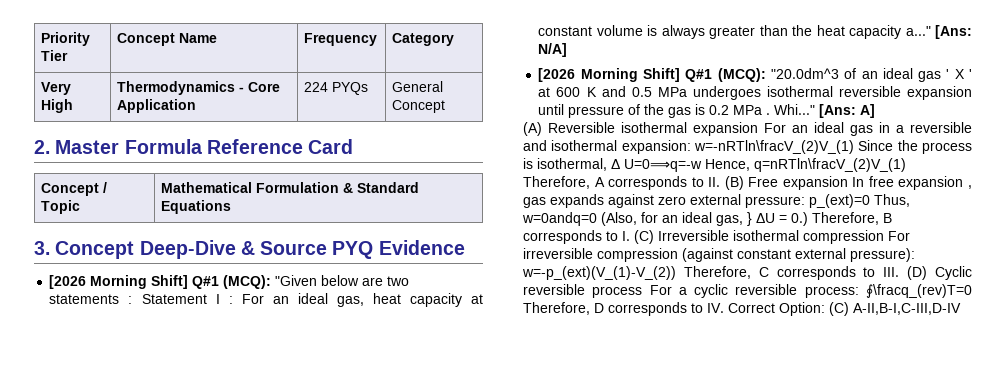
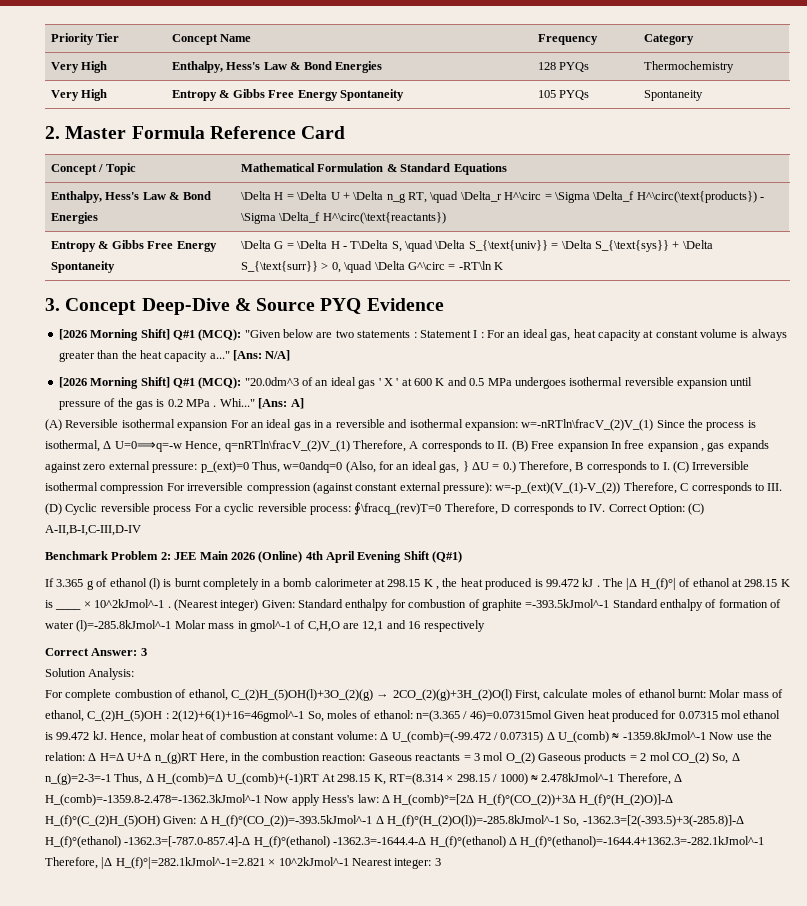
[117,81,281,95] [117,99,197,113] [304,82,369,95] [392,81,444,92] [392,100,446,113] Thermodynamics - Core Application | 224 PYQs | General Concept -> [172,61,382,73] [538,62,590,72] [644,61,735,73] [51,89,108,101] [172,89,404,101] [538,90,590,100] [644,90,704,101] Enthalpy, Hess's Law & Bond Energies | 128 PYQs | Thermochemistry // Very High | Entropy & Gibbs Free Energy Spontaneity | 105 PYQs | Spontaneity
(232, 207) none -> [51,191,211,203] [51,212,99,224] [241,191,765,203] [241,212,446,224] [51,240,217,252] [51,261,116,273] [241,240,713,252] [241,261,504,273] // Enthalpy, Hess's Law & Bond Energies | \Delta H = \Delta U + \Delta n_g RT, \quad \Delta_r H^\circ = \Sigma \Delta_f H^\circ(\text{products}) - \Sigma \Delta_f H^\circ(\text{reactants}) // Entropy & Gibbs Free Energy Spontaneity | \Delta G = \Delta H - T\Delta S, \quad \Delta S_{\text{univ}} = \Delta S_{\text{sys}} + \Delta S_{\text{surr}} > 0, \quad \Delta G^\circ = -RT\ln K
(961, 309) none -> [45,551,463,563] [45,578,790,590] [45,600,53,608] [55,608,82,610] [83,599,782,611] [45,620,485,632] [45,648,147,656] [45,668,135,680] [45,689,783,701] [45,710,781,722] [45,731,772,743] [45,752,740,764] [45,773,682,785] [45,794,673,806] [45,815,744,827] [45,836,765,848] [45,857,441,869] // Benchmark Problem 2: JEE Main 2026 (Online) 4th April Evening Shift (Q#1) // If 3.365 g of ethanol (l) is burnt completely in a bomb calorimeter at 298.15 K , the heat produced is 99.472 kJ . The |Δ H_(f)°| of ethanol at 298.15 K is ____ × 10^2kJmol^-1 . (Nearest integer) Given: Standard enthalpy for combustion of graphite =-393.5kJmol^-1 Standard enthalpy of formation of water (l)=-285.8kJmol^-1 Molar mass in gmol^-1 of C,H,O are 12,1 and 16 respectively // Correct Answer: 3 // Solution Analysis: // For complete combustion of ethanol, C_(2)H_(5)OH(l)+3O_(2)(g) → 2CO_(2)(g)+3H_(2)O(l) First, calculate moles of ethanol burnt: Molar mass of ethanol, C_(2)H_(5)OH : 2(12)+6(1)+16=46gmol^-1 So, moles of ethanol: n=(3.365 / 46)=0.07315mol Given heat produced for 0.07315 mol ethanol is 99.472 kJ. Hence, molar heat of combustion at constant volume: Δ U_(comb)=(-99.472 / 0.07315) Δ U_(comb) ≈ -1359.8kJmol^-1 Now use the relation: Δ H=Δ U+Δ n_(g)RT Here, in the combustion reaction: Gaseous reactants = 3 mol O_(2) Gaseous products = 2 mol CO_(2) So, Δ n_(g)=2-3=-1 Thus, Δ H_(comb)=Δ U_(comb)+(-1)RT At 298.15 K, RT=(8.314 × 298.15 / 1000) ≈ 2.478kJmol^-1 Therefore, Δ H_(comb)=-1359.8-2.478=-1362.3kJmol^-1 Now apply Hess's law: Δ H_(comb)°=[2Δ H_(f)°(CO_(2))+3Δ H_(f)°(H_(2)O)]-Δ H_(f)°(C_(2)H_(5)OH) Given: Δ H_(f)°(CO_(2))=-393.5kJmol^-1 Δ H_(f)°(H_(2)O(l))=-285.8kJmol^-1 So, -1362.3=[2(-393.5)+3(-285.8)]-Δ H_(f)°(ethanol) -1362.3=[-787.0-857.4]-Δ H_(f)°(ethanol) -1362.3=-1644.4-Δ H_(f)°(ethanol) Δ H_(f)°(ethanol)=-1644.4+1362.3=-282.1kJmol^-1 Therefore, |Δ H_(f)°|=282.1kJmol^-1=2.821 × 10^2kJmol^-1 Nearest integer: 3

